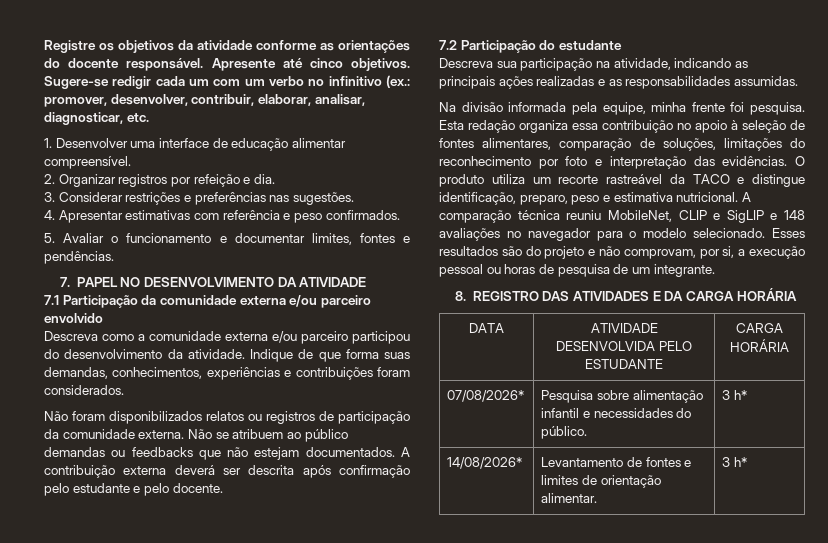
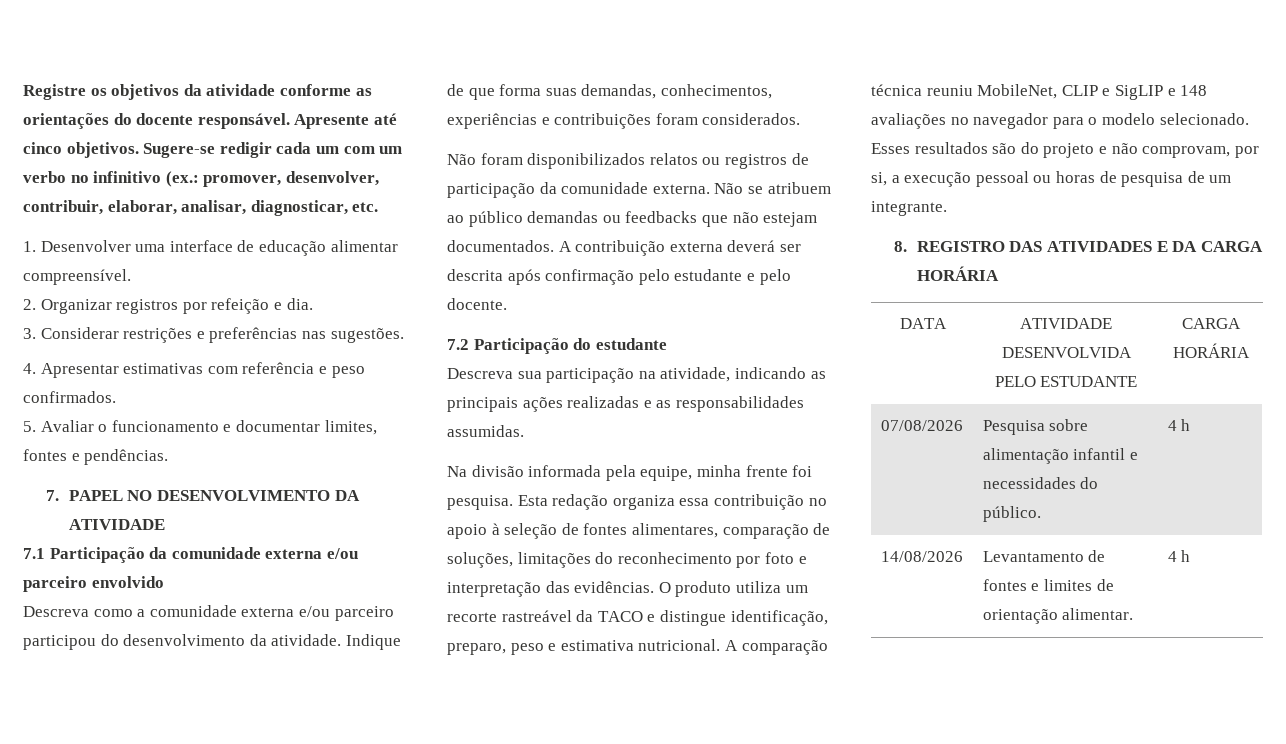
[447,390,525,402] 07/08/2026* -> [880,420,963,431] 07/08/2026
[722,390,748,400] [447,457,523,469] 3 h* // 14/08/2026* -> [1167,419,1191,431] [880,551,963,562] 4 h // 14/08/2026
[722,457,748,467] 3 h* -> [1167,550,1191,562] 4 h

